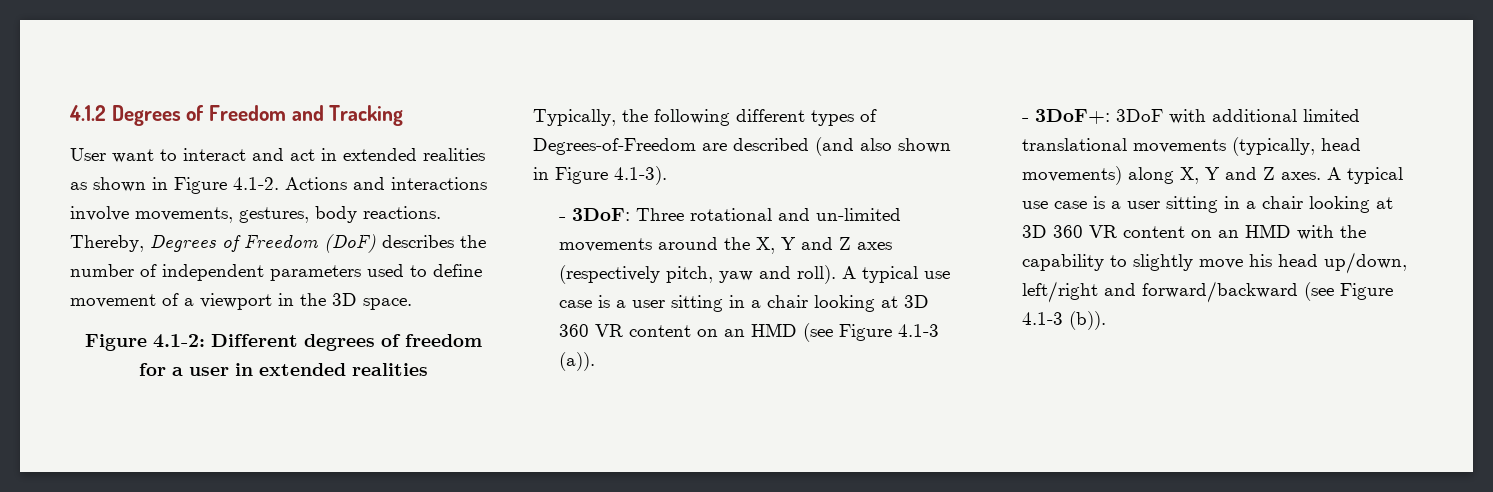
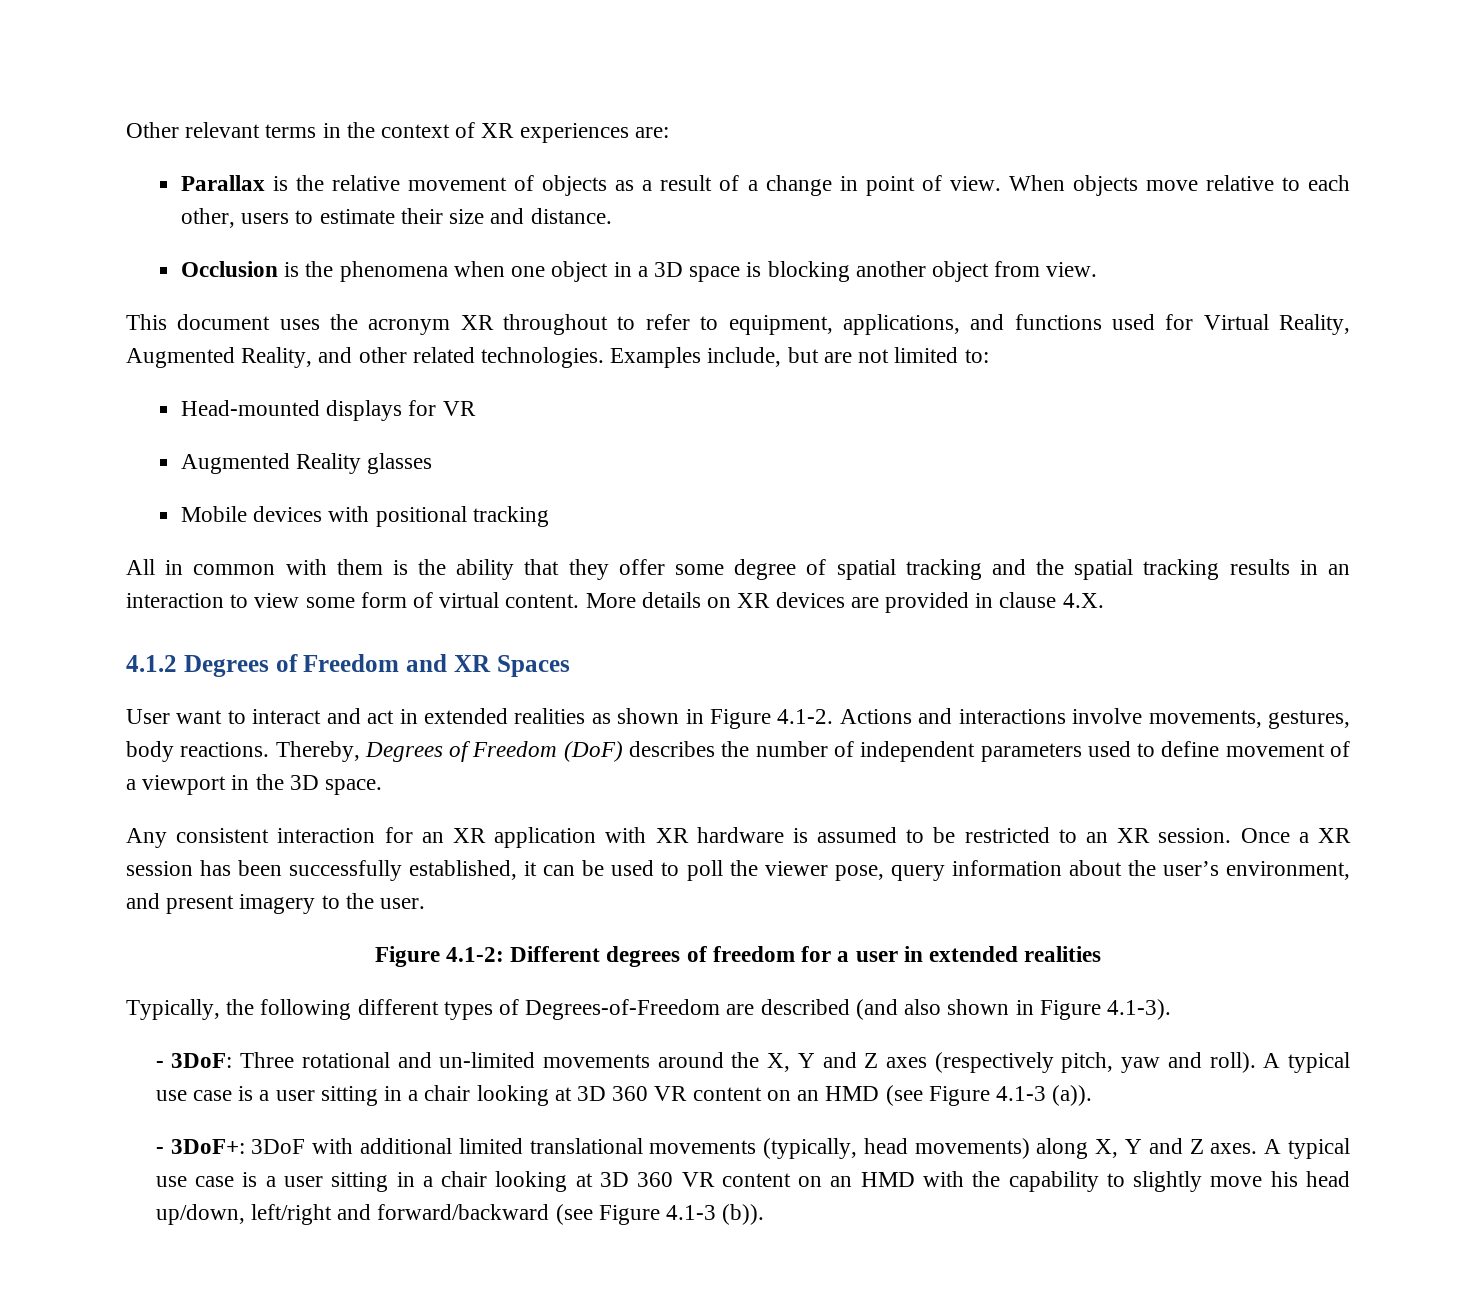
(69, 113) none -> [126,122,669,143] [181,175,1350,196] [181,208,612,228] [181,261,1098,282] [126,314,1350,335] [126,347,989,368] [181,400,476,421] [181,453,433,474] [181,506,549,527] [126,559,1350,580] [126,592,1104,613] Other relevant terms in the context of XR experiences are: // Parallax is the relative movement of objects as a result of a change in point of view. When objects move relative to each other, users to estimate their size and distance. // Occlusion is the phenomena when one object in a 3D space is blocking another object from view. // This document uses the acronym XR throughout to refer to equipment, applications, and functions used for Virtual Reality, Augmented Reality, and other related technologies. Examples include, but are not limited to: // Head-mounted displays for VR // Augmented Reality glasses // Mobile devices with positional tracking // All in common with them is the ability that they offer some degree of spatial tracking and the spatial tracking results in an interaction to view some form of virtual content. More details on XR devices are provided in clause 4.X. //
[329,105,404,126] Tracking -> [453,655,570,677] XR Spaces
(412, 304) none -> [126,827,1351,848] [126,860,1350,881] [126,893,426,914] // Any consistent interaction for an XR application with XR hardware is assumed to be restricted to an XR session. Once a XR session has been successfully established, it can be used to poll the viewer pose, query information about the user’s environment, and present imagery to the user.

